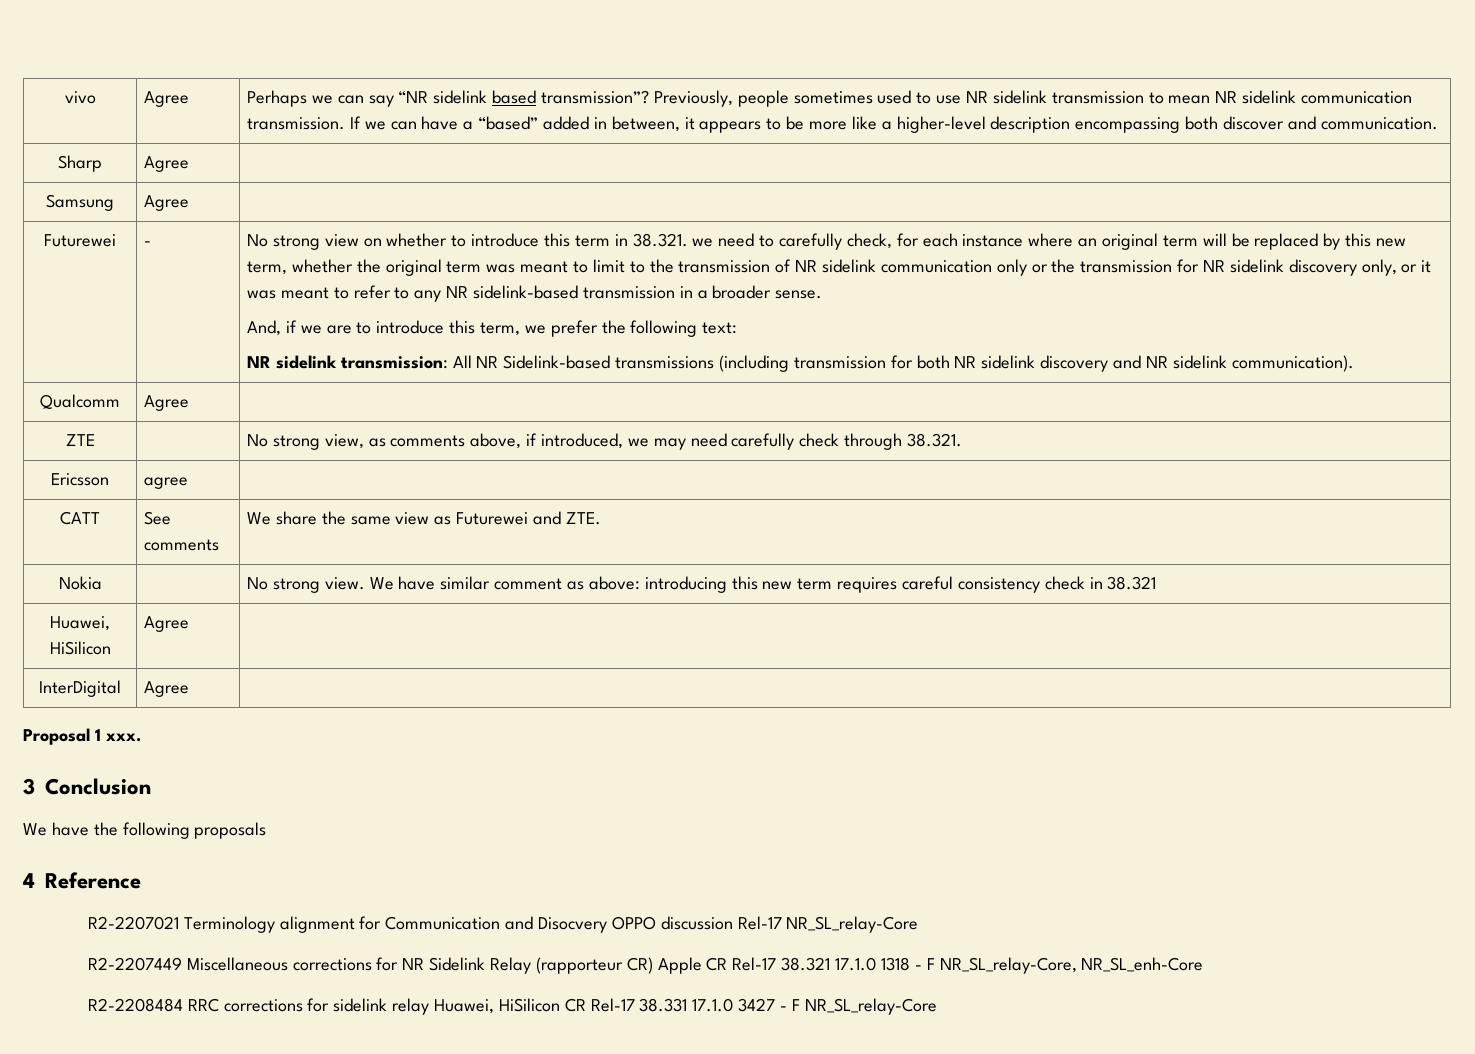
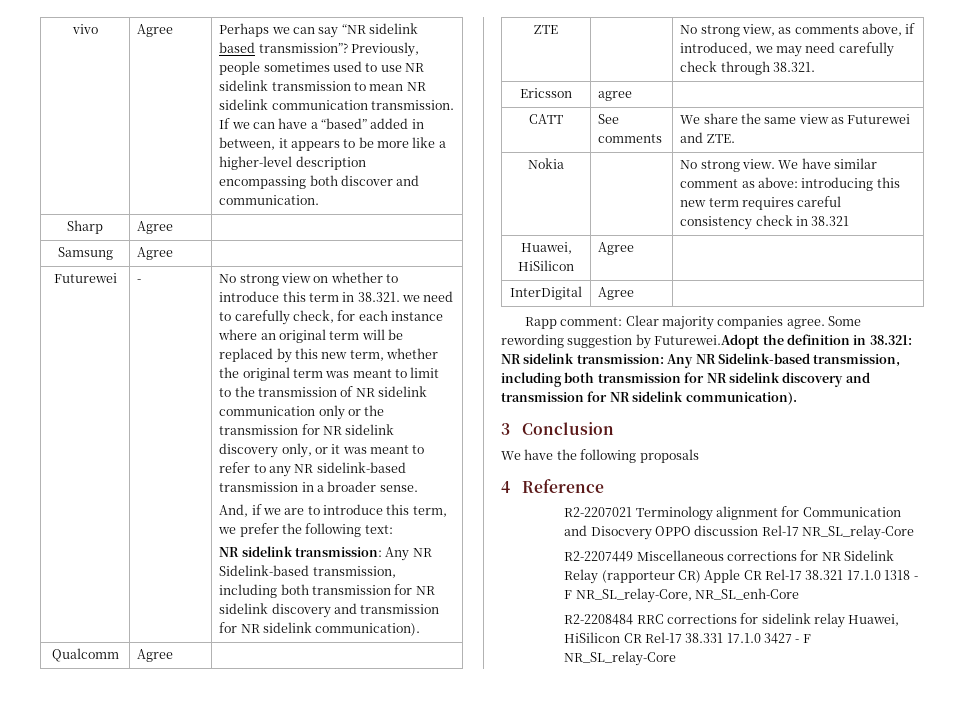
[452,355,1141,372] All NR Sidelink-based transmissions (including transmission for both NR sidelink discovery and -> [385,547,432,561] [219,565,396,578] [219,584,435,598] [219,603,440,618] [219,622,238,633] Any NR Sidelink-based transmission, including both transmission for NR sidelink discovery and transmission for
[23,728,141,745] Proposal 1 xxx. -> [524,315,862,330] [501,334,912,349] [501,353,901,368] [501,372,870,387] [501,391,797,405] Rapp comment: Clear majority companies agree. Some rewording suggestion by Futurewei.Adopt the definition in 38.321: NR sidelink transmission: Any NR Sidelink-based transmission, including both transmission for NR sidelink discovery and transmission for NR sidelink communication).

